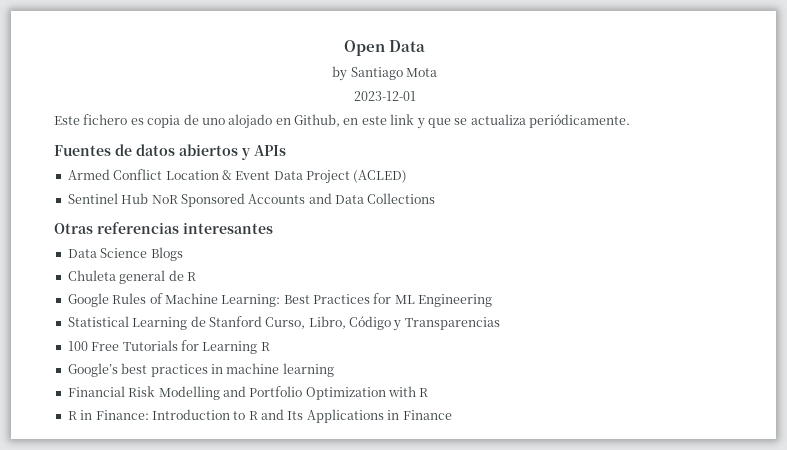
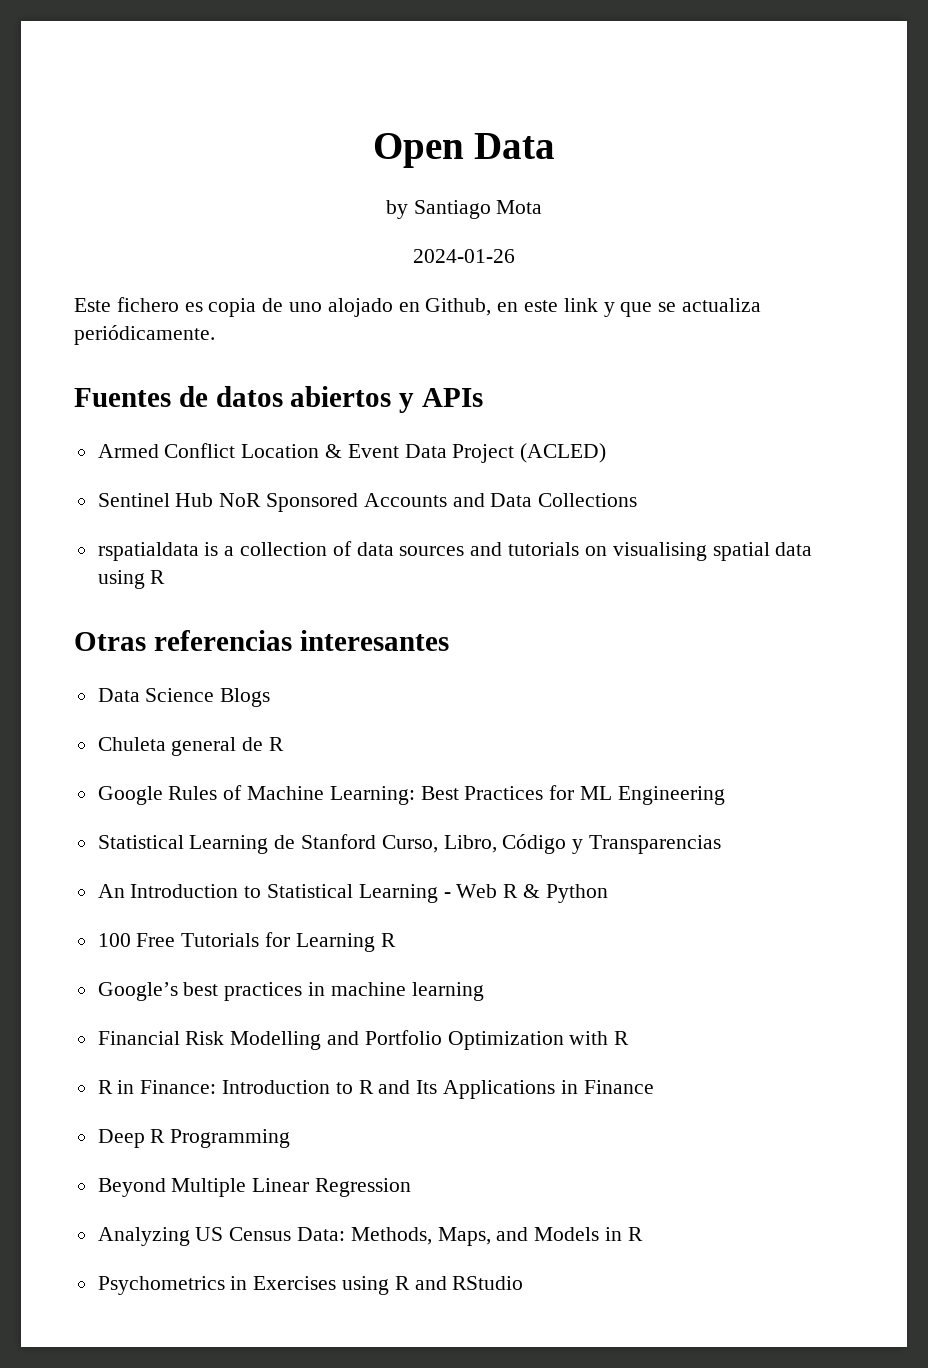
[353,91,416,101] 2023-12-01 -> [413,249,515,263] 2024-01-26
(436, 198) none -> [97,541,813,561] [97,570,166,589] // rspatialdata is a collection of data sources and tutorials on visualising spatial data using R
(500, 323) none -> [97,884,608,903] // An Introduction to Statistical Learning - Web R & Python
(452, 415) none -> [97,1129,291,1148] [97,1178,412,1197] [97,1227,643,1246] [97,1276,524,1295] // Deep R Programming // Beyond Multiple Linear Regression // Analyzing US Census Data: Methods, Maps, and Models in R // Psychometrics in Exercises using R and RStudio

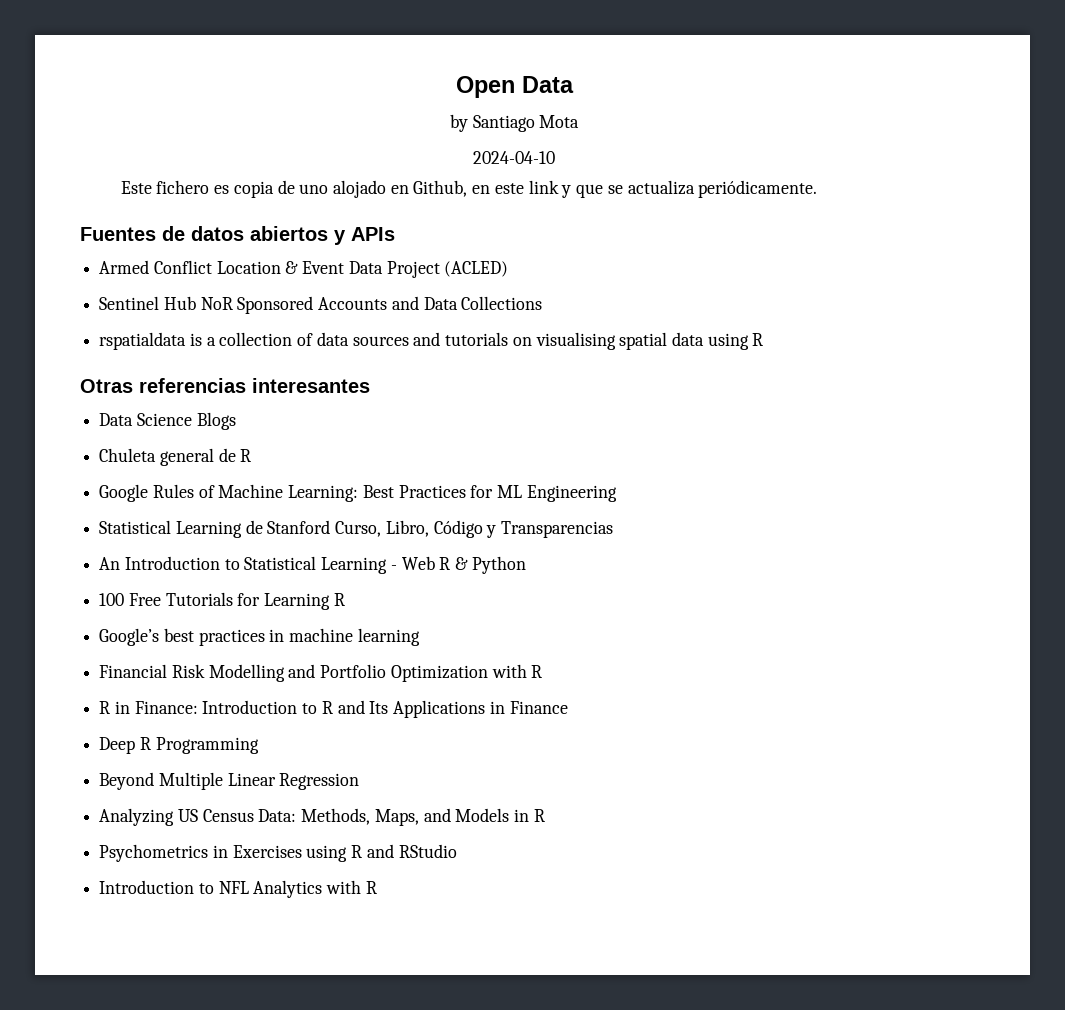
[413,249,515,263] 2024-01-26 -> [473,151,555,164] 2024-04-10
(524, 1283) none -> [99,880,377,898] // Introduction to NFL Analytics with R

